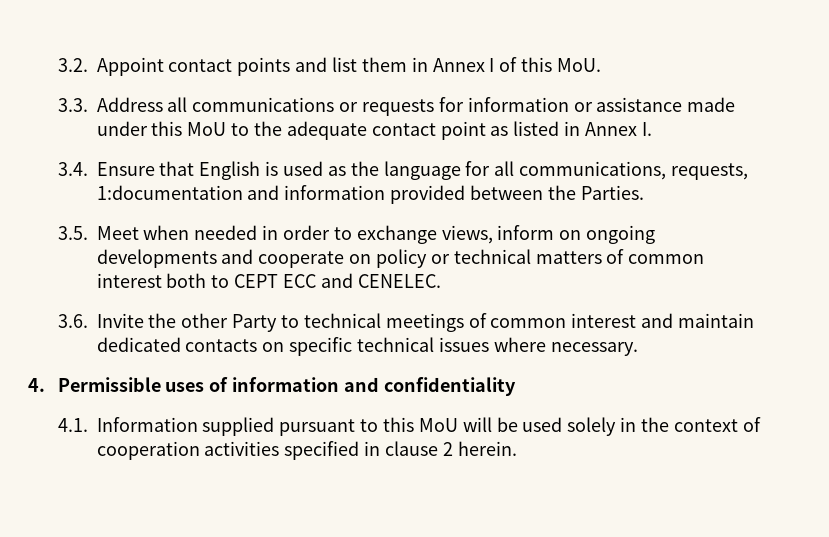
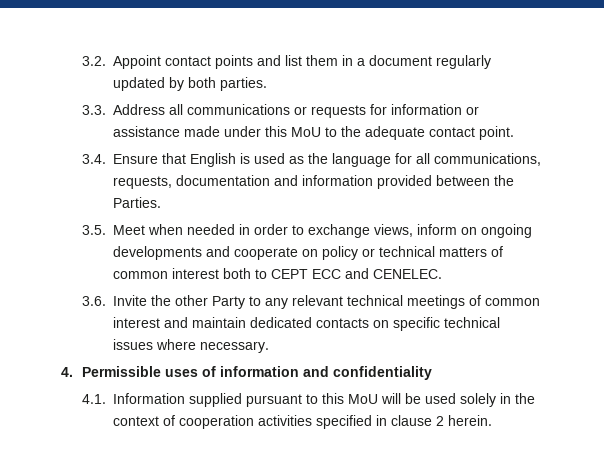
[432,57,602,72] Annex I of this MoU. -> [356,55,491,69] [112,77,267,91] a document regularly updated by both parties.
[440,121,652,140] point as listed in Annex I. -> [478,126,514,140] point.
[96,185,243,200] 1:documentation -> [175,175,270,186] documentation
(300, 321) none -> [264,295,343,309] any relevant

